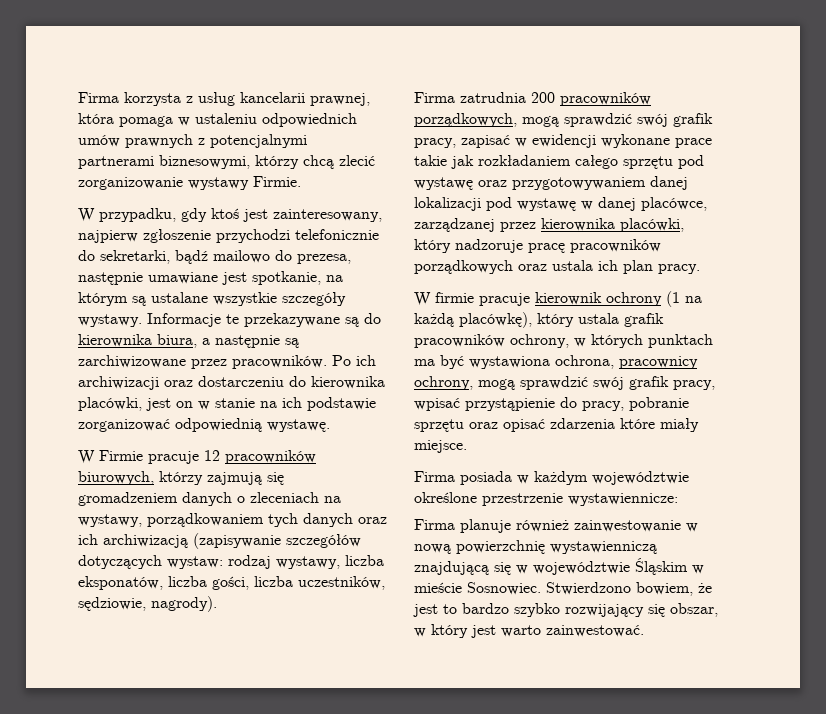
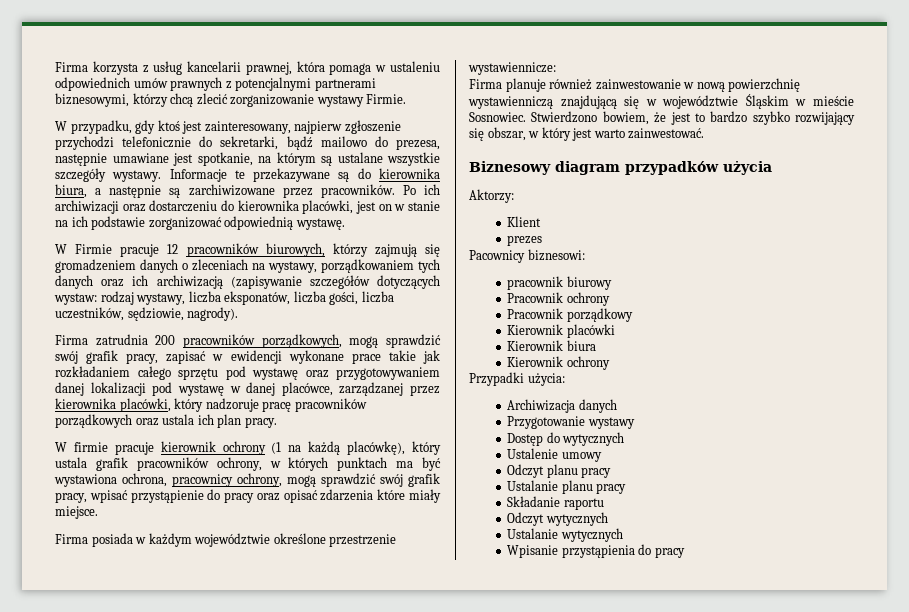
[582,397,689,411] [414,419,464,432] pracy, pobranie sprzętu -> [224,492,255,503] pracy
(644, 631) none -> [469,161,772,175] [469,189,514,203] [507,216,542,227] [507,235,543,246] [469,249,585,263] [507,276,612,290] [507,292,610,306] [507,308,633,322] [507,324,615,338] [507,340,596,351] [507,356,610,370] [469,372,565,386] [507,399,617,413] [507,416,635,429] [507,432,625,446] [507,448,602,462] [507,464,612,478] [507,480,627,494] [507,496,604,510] [507,512,608,526] [507,528,623,542] [507,544,685,558] // Biznesowy diagram przypadków użycia // Aktorzy: // Klient // prezes // Pacownicy biznesowi: // pracownik biurowy // Pracownik ochrony // Pracownik porządkowy // Kierownik placówki // Kierownik biura // Kierownik ochrony // Przypadki użycia: // Archiwizacja danych // Przygotowanie wystawy // Dostęp do wytycznych // Ustalenie umowy // Odczyt planu pracy // Ustalanie planu pracy // Składanie raportu // Odczyt wytycznych // Ustalanie wytycznych // Wpisanie przystąpienia do pracy

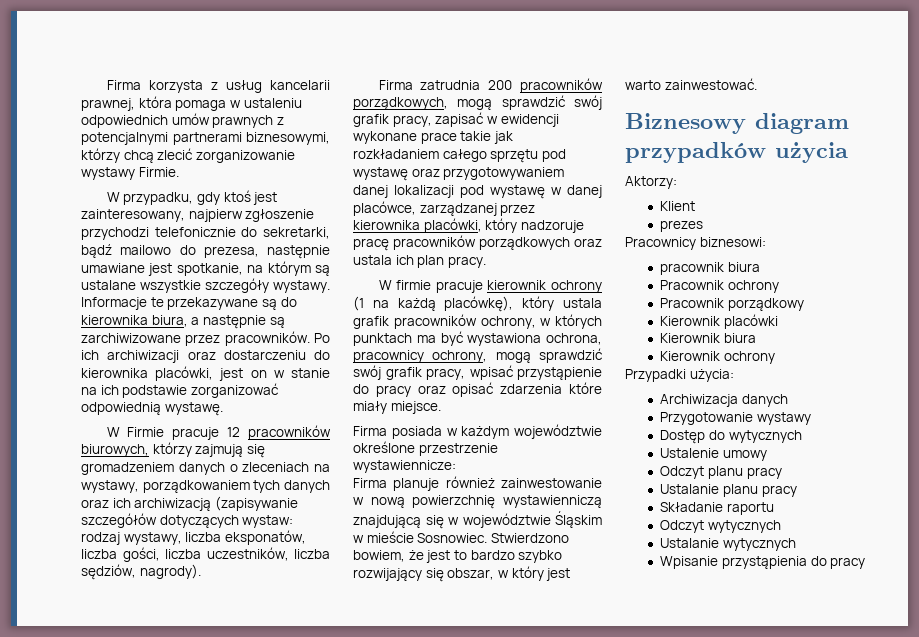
[127,307,184,321] sędziowie, -> [294,549,330,559] [81,564,136,580] liczba sędziów,
[469,250,525,263] Pacownicy -> [625,237,696,250] Pracownicy
[566,276,612,290] biurowy -> [728,262,761,272] biura

